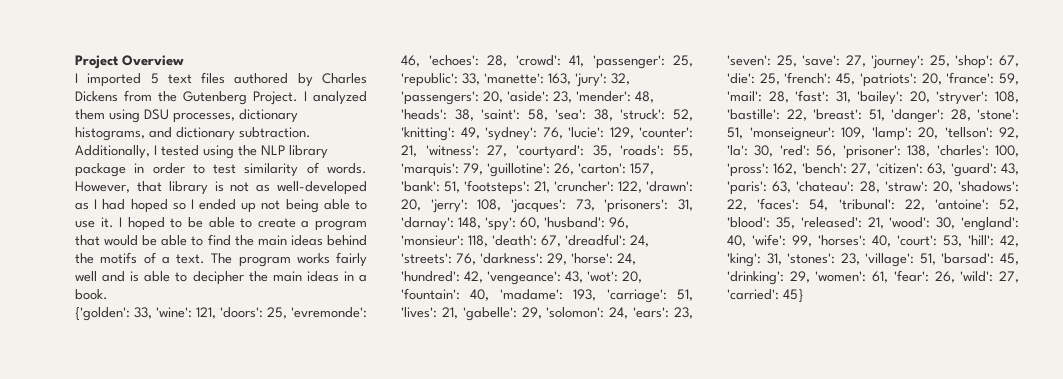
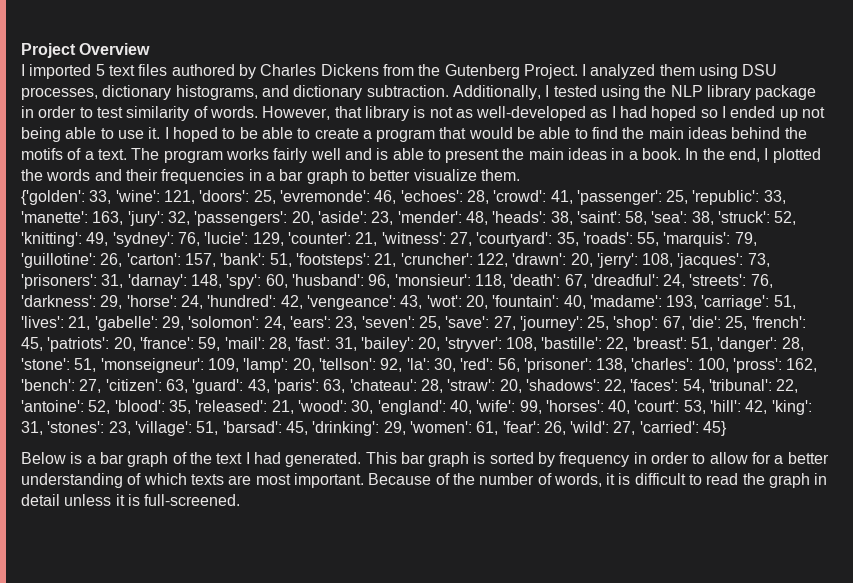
[192,271,244,285] decipher -> [445,149,500,163] present
(108, 294) none -> [685,148,821,163] [21,169,520,184] In the end, I plotted the words and their frequencies in a bar graph to better visualize them.
(804, 296) none -> [21,452,829,467] [21,473,828,488] [21,494,241,506] // Below is a bar graph of the text I had generated. This bar graph is sorted by frequency in order to allow for a better understanding of which texts are most important. Because of the number of words, it is difficult to read the graph in detail unless it is full-screened.

